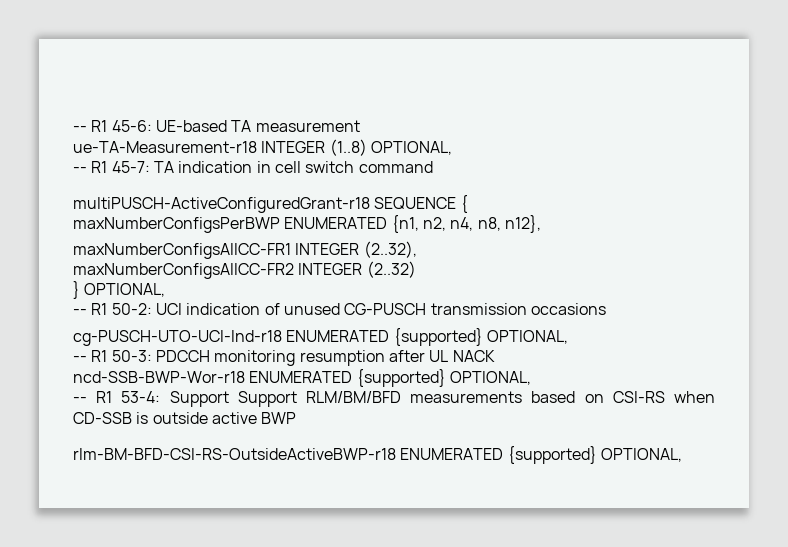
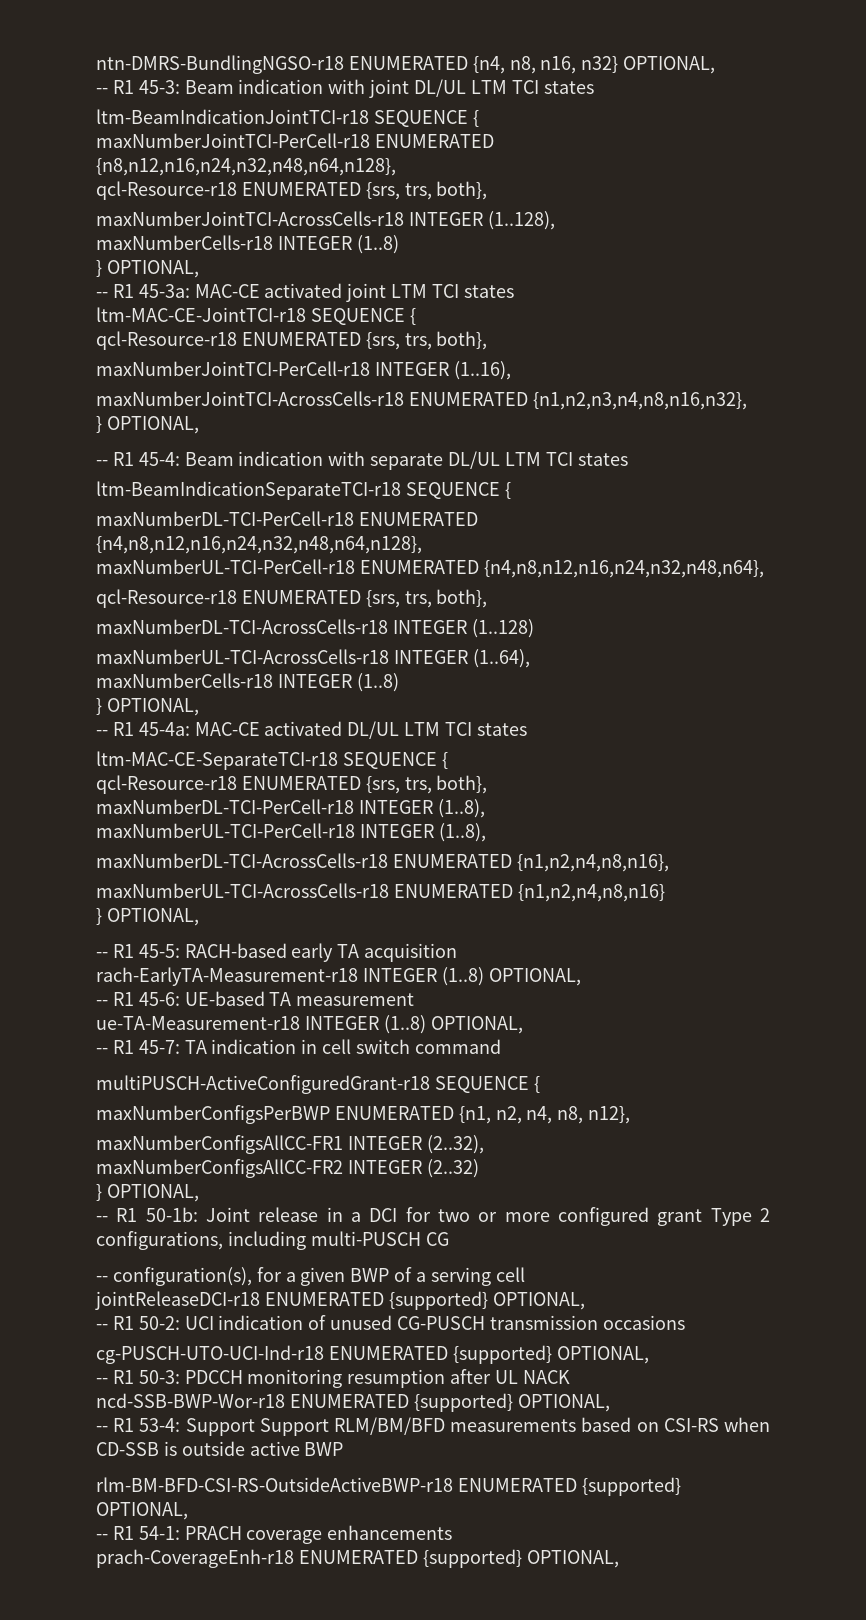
(73, 129) none -> [96,55,716,74] [96,79,594,98] [96,109,479,127] [96,133,494,148] [96,158,396,176] [96,181,488,200] [96,211,555,230] [96,235,399,254] [96,260,199,278] [96,283,514,302] [96,307,416,325] [96,331,488,350] [96,361,511,380] [96,391,747,410] [96,416,199,434] [96,451,628,470] [96,481,511,500] [96,511,478,526] [96,536,422,554] [96,559,764,578] [96,589,488,608] [96,619,534,638] [96,649,530,668] [96,673,399,692] [96,698,199,716] [96,721,527,739] [96,751,448,770] [96,775,488,794] [96,799,485,818] [96,823,486,842] [96,853,669,872] [96,883,665,902] [96,908,199,926] [96,943,458,962] [96,967,581,986] ntn-DMRS-BundlingNGSO-r18 ENUMERATED {n4, n8, n16, n32} OPTIONAL, // -- R1 45-3: Beam indication with joint DL/UL LTM TCI states // ltm-BeamIndicationJointTCI-r18 SEQUENCE { // maxNumberJointTCI-PerCell-r18 ENUMERATED {n8,n12,n16,n24,n32,n48,n64,n128}, // qcl-Resource-r18 ENUMERATED {srs, trs, both}, // maxNumberJointTCI-AcrossCells-r18 INTEGER (1..128), // maxNumberCells-r18 INTEGER (1..8) // } OPTIONAL, // -- R1 45-3a: MAC-CE activated joint LTM TCI states // ltm-MAC-CE-JointTCI-r18 SEQUENCE { // qcl-Resource-r18 ENUMERATED {srs, trs, both}, // maxNumberJointTCI-PerCell-r18 INTEGER (1..16), // maxNumberJointTCI-AcrossCells-r18 ENUMERATED {n1,n2,n3,n4,n8,n16,n32}, // } OPTIONAL, // -- R1 45-4: Beam indication with separate DL/UL LTM TCI states // ltm-BeamIndicationSeparateTCI-r18 SEQUENCE { // maxNumberDL-TCI-PerCell-r18 ENUMERATED {n4,n8,n12,n16,n24,n32,n48,n64,n128}, // maxNumberUL-TCI-PerCell-r18 ENUMERATED {n4,n8,n12,n16,n24,n32,n48,n64}, // qcl-Resource-r18 ENUMERATED {srs, trs, both}, // maxNumberDL-TCI-AcrossCells-r18 INTEGER (1..128) // maxNumberUL-TCI-AcrossCells-r18 INTEGER (1..64), // maxNumberCells-r18 INTEGER (1..8) // } OPTIONAL, // -- R1 45-4a: MAC-CE activated DL/UL LTM TCI states // ltm-MAC-CE-SeparateTCI-r18 SEQUENCE { // qcl-Resource-r18 ENUMERATED {srs, trs, both}, // maxNumberDL-TCI-PerCell-r18 INTEGER (1..8), // maxNumberUL-TCI-PerCell-r18 INTEGER (1..8), // maxNumberDL-TCI-AcrossCells-r18 ENUMERATED {n1,n2,n4,n8,n16}, // maxNumberUL-TCI-AcrossCells-r18 ENUMERATED {n1,n2,n4,n8,n16} // } OPTIONAL, // -- R1 45-5: RACH-based early TA acquisition // rach-EarlyTA-Measurement-r18 INTEGER (1..8) OPTIONAL, //
(166, 290) none -> [96,1207,770,1226] [96,1231,449,1250] [96,1267,525,1286] [95,1291,585,1310] // -- R1 50-1b: Joint release in a DCI for two or more configured grant Type 2 configurations, including multi-PUSCH CG // -- configuration(s), for a given BWP of a serving cell // jointReleaseDCI-r18 ENUMERATED {supported} OPTIONAL,
(682, 455) none -> [96,1525,453,1544] [96,1549,619,1568] // -- R1 54-1: PRACH coverage enhancements // prach-CoverageEnh-r18 ENUMERATED {supported} OPTIONAL,

